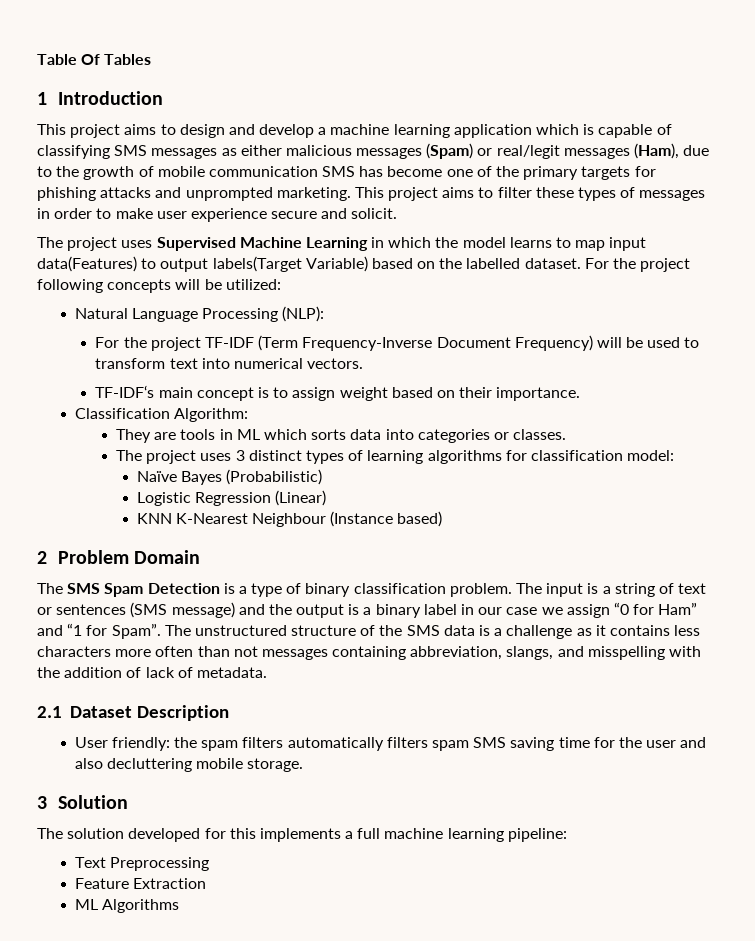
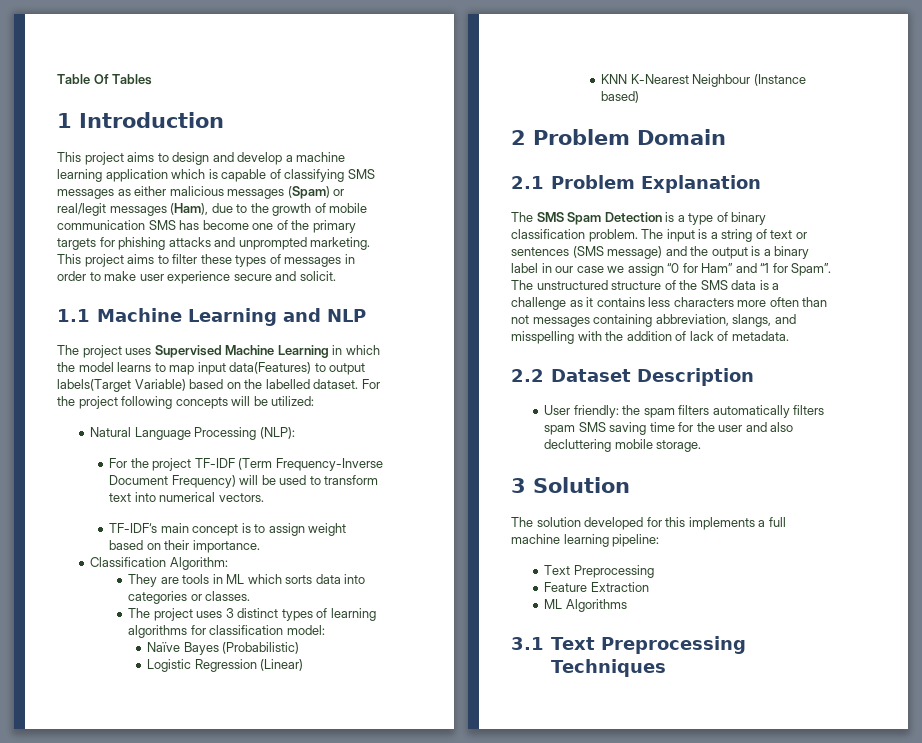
(398, 213) none -> [57,308,366,326] // 1.1 Machine Learning and NLP
(201, 557) none -> [511,175,761,193] // 2.1 Problem Explanation
[37,706,62,718] 2.1 -> [511,369,544,382] 2.2
(179, 906) none -> [511,636,747,654] [550,659,667,677] // 3.1 Text Preprocessing Techniques

